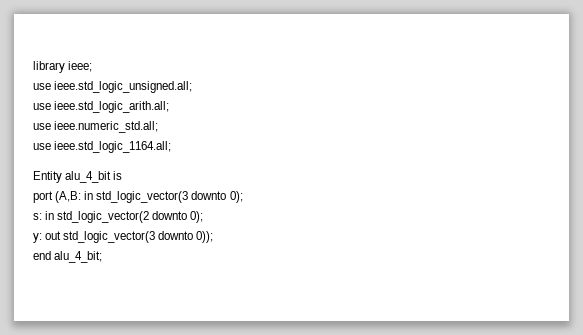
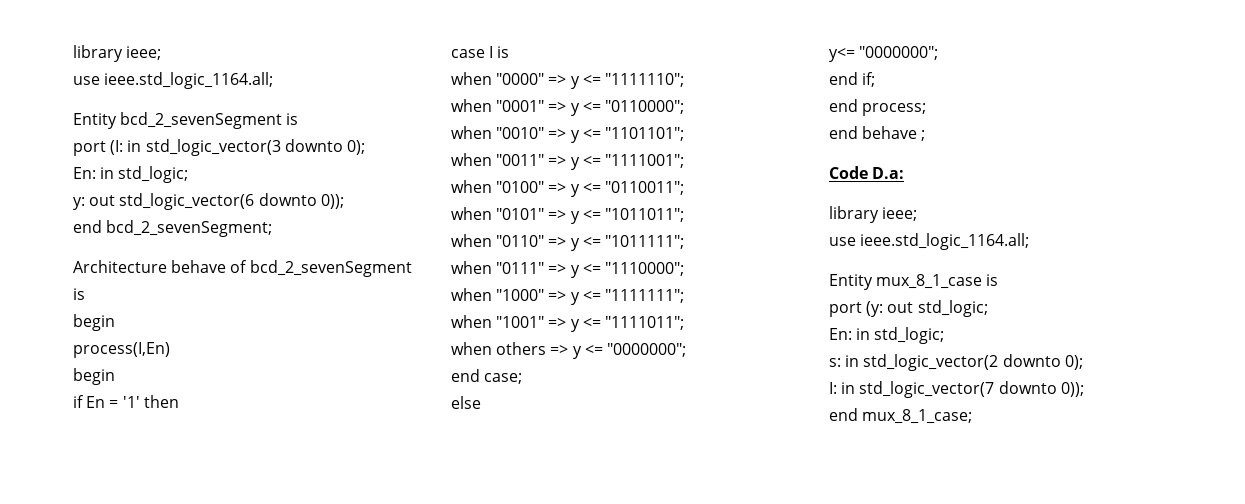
[33,61,93,73] [33,81,193,93] [33,101,170,113] [33,121,159,133] [33,141,172,153] [33,171,123,183] [33,191,82,203] library ieee; // use ieee.std_logic_unsigned.all; // use ieee.std_logic_arith.all; // use ieee.numeric_std.all; // use ieee.std_logic_1164.all; // Entity alu_4_bit is // port (A,B: -> [73,45,162,62] [73,72,274,89] [73,112,299,129] [73,140,124,156] library ieee; // use ieee.std_logic_1164.all; // Entity bcd_2_sevenSegment is // port (I:
(243, 197) none -> [73,166,189,183] [73,193,344,210] [73,220,273,237] [73,260,412,277] [73,288,85,300] [73,314,115,331] [73,342,170,358] [73,368,115,385] [73,395,179,408] [451,46,510,58] [451,72,684,89] [451,99,684,116] [451,126,684,143] [451,153,684,170] [451,180,684,197] [451,207,684,224] [451,234,684,251] [451,261,684,278] [451,288,684,305] [451,315,684,332] [451,342,686,359] [451,369,523,384] [451,396,481,409] [829,46,939,62] [829,72,876,87] [829,99,927,116] [829,126,926,141] [829,166,905,179] [829,206,918,223] [829,233,1030,250] [829,274,999,290] [829,300,988,317] [829,327,945,344] // En: in std_logic; // y: out std_logic_vector(6 downto 0)); // end bcd_2_sevenSegment; // Architecture behave of bcd_2_sevenSegment is // begin // process(I,En) // begin // if En = '1' then // case I is // when "0000" => y <= "1111110"; // when "0001" => y <= "0110000"; // when "0010" => y <= "1101101"; // when "0011" => y <= "1111001"; // when "0100" => y <= "0110011"; // when "0101" => y <= "1011011"; // when "0110" => y <= "1011111"; // when "0111" => y <= "1110000"; // when "1000" => y <= "1111111"; // when "1001" => y <= "1111011"; // when others => y <= "0000000"; // end case; // else // y<= "0000000"; // end if; // end process; // end behave ; // Code D.a: // library ieee; // use ieee.std_logic_1164.all; // Entity mux_8_1_case is // port (y: out std_logic; // En: in std_logic;
[33,231,214,243] [33,251,103,263] y: out std_logic_vector(3 downto 0)); // end alu_4_bit; -> [829,381,1084,398] [829,408,973,424] I: in std_logic_vector(7 downto 0)); // end mux_8_1_case;

